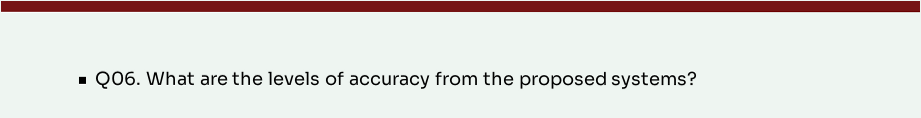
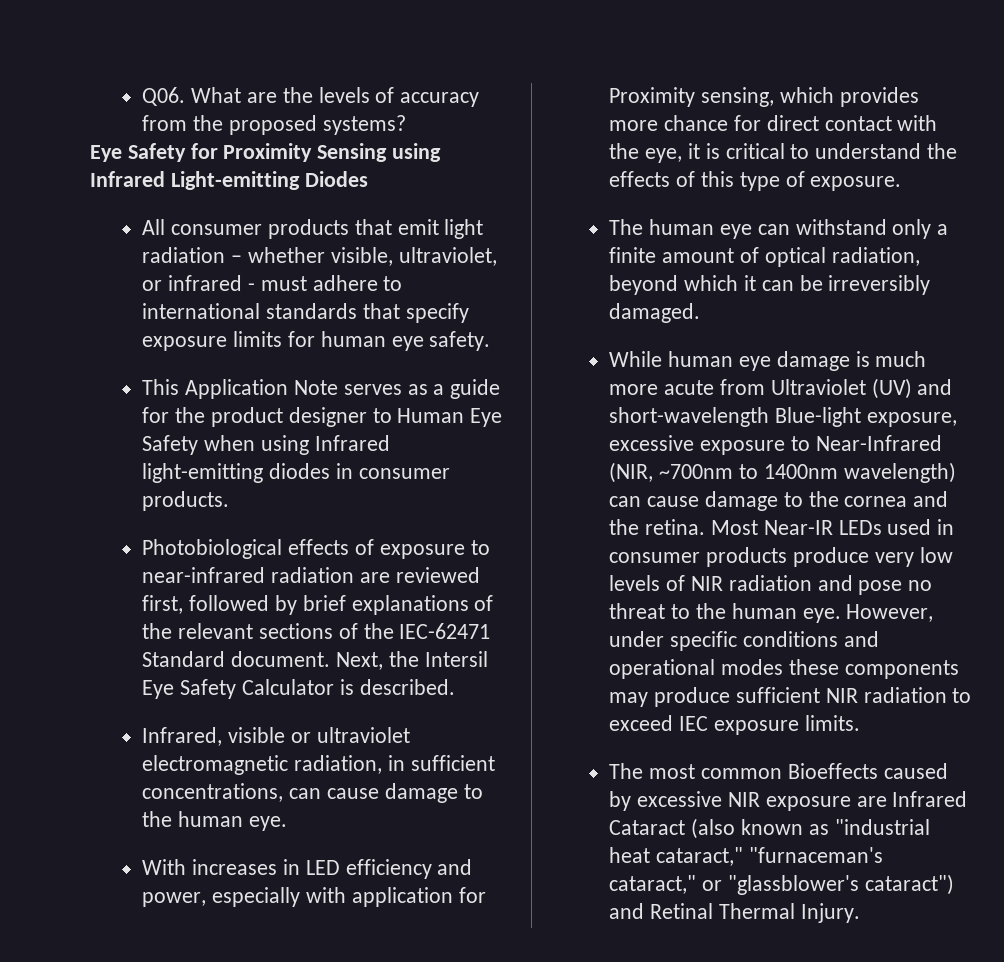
(698, 80) none -> [90,143,442,162] [90,171,368,190] [142,219,484,239] [142,247,497,266] [142,275,403,291] [142,303,469,323] [142,331,491,351] [142,379,501,399] [142,407,503,427] [142,435,390,455] [142,463,450,483] [142,491,230,511] [142,539,490,559] [142,567,480,583] [142,595,494,615] [142,623,491,639] [142,651,488,670] [142,679,455,699] [142,727,410,746] [142,755,495,775] [142,783,483,803] [142,811,288,831] [142,859,473,879] [142,887,486,907] [609,87,919,107] [609,115,938,131] [609,143,958,163] [609,171,902,191] [609,219,949,239] [609,247,920,267] [609,275,931,295] [609,303,701,323] [609,351,927,371] [609,378,953,399] [609,407,958,427] [609,435,942,455] [609,462,956,483] [609,491,949,511] [609,519,955,535] [609,547,953,567] [609,575,933,595] [609,603,934,623] [609,631,879,651] [609,659,959,679] [609,687,972,707] [609,715,860,735] [609,763,948,779] [609,791,968,811] [609,818,930,839] [609,847,884,866] [609,874,954,895] [609,903,860,923] // Eye Safety for Proximity Sensing using Infrared Light-emitting Diodes // All consumer products that emit light radiation – whether visible, ultraviolet, or infrared - must adhere to international standards that specify exposure limits for human eye safety. // This Application Note serves as a guide for the product designer to Human Eye Safety when using Infrared light-emitting diodes in consumer products. // Photobiological effects of exposure to near-infrared radiation are reviewed first, followed by brief explanations of the relevant sections of the IEC-62471 Standard document. Next, the Intersil Eye Safety Calculator is described. // Infrared, visible or ultraviolet electromagnetic radiation, in sufficient concentrations, can cause damage to the human eye. // With increases in LED efficiency and power, especially with application for Proximity sensing, which provides more chance for direct contact with the eye, it is critical to understand the effects of this type of exposure. // The human eye can withstand only a finite amount of optical radiation, beyond which it can be irreversibly damaged. // While human eye damage is much more acute from Ultraviolet (UV) and short-wavelength Blue-light exposure, excessive exposure to Near-Infrared (NIR, ~700nm to 1400nm wavelength) can cause damage to the cornea and the retina. Most Near-IR LEDs used in consumer products produce very low levels of NIR radiation and pose no threat to the human eye. However, under specific conditions and operational modes these components may produce sufficient NIR radiation to exceed IEC exposure limits. // The most common Bioeffects caused by excessive NIR exposure are Infrared Cataract (also known as "industrial heat cataract," "furnaceman's cataract," or "glassblower's cataract") and Retinal Thermal Injury.

